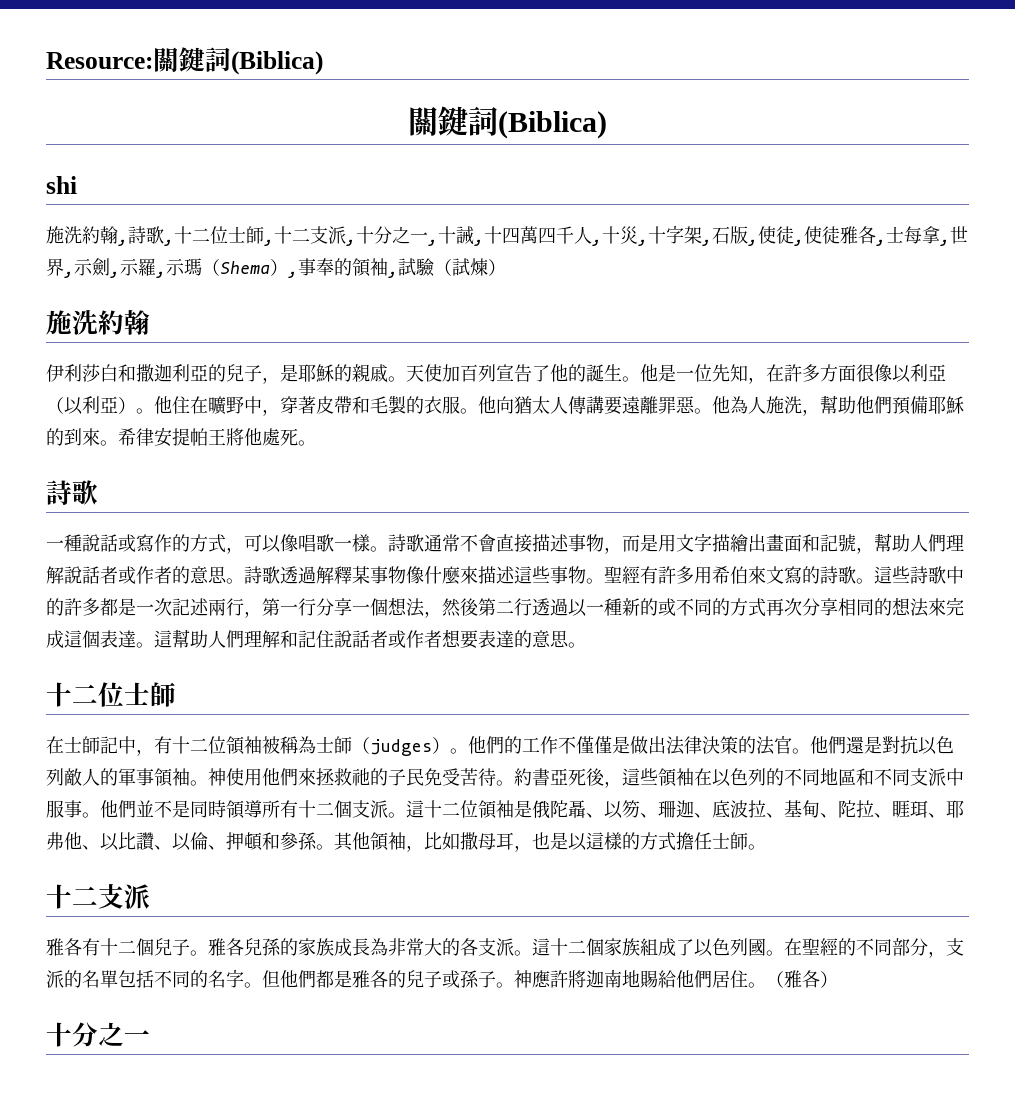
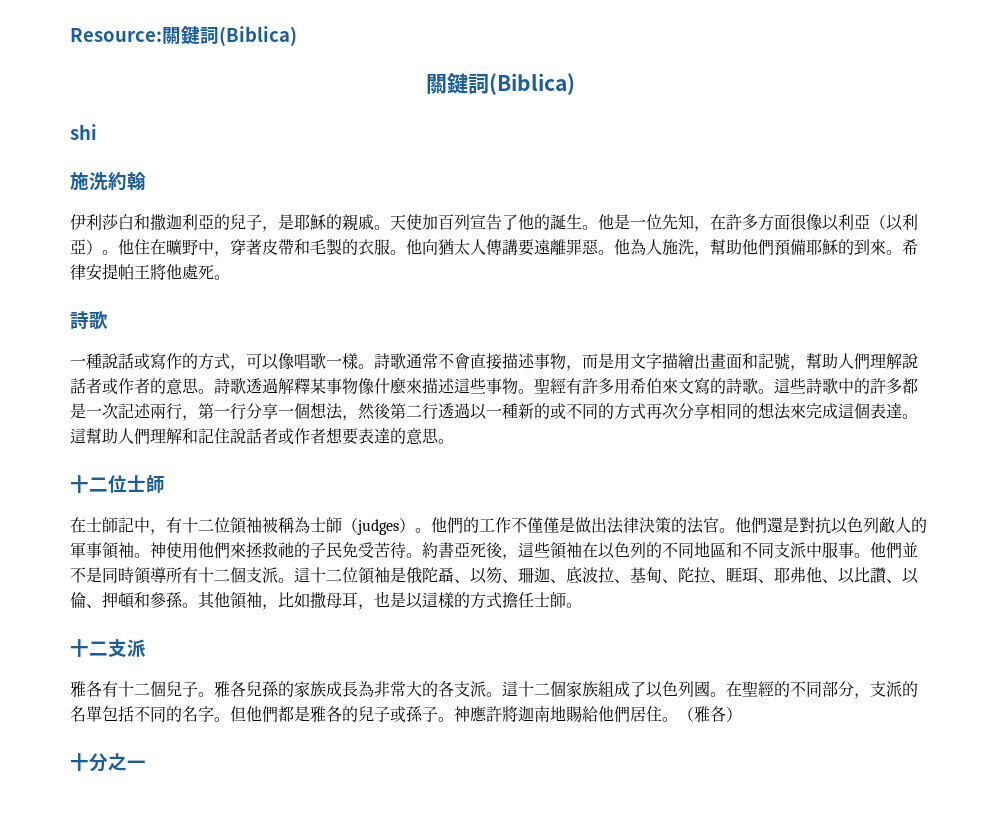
[46,225,968,246] [46,258,506,278] // 施洗約翰,詩歌,十二位士師,十二支派,十分之一,十誡,十四萬四千人,十災,十字架,石版,使徒,使徒雅各,士每拿,世界,示劍,示羅,示瑪（Shema）,事奉的領袖,試驗（試煉） -> (97, 132) none

